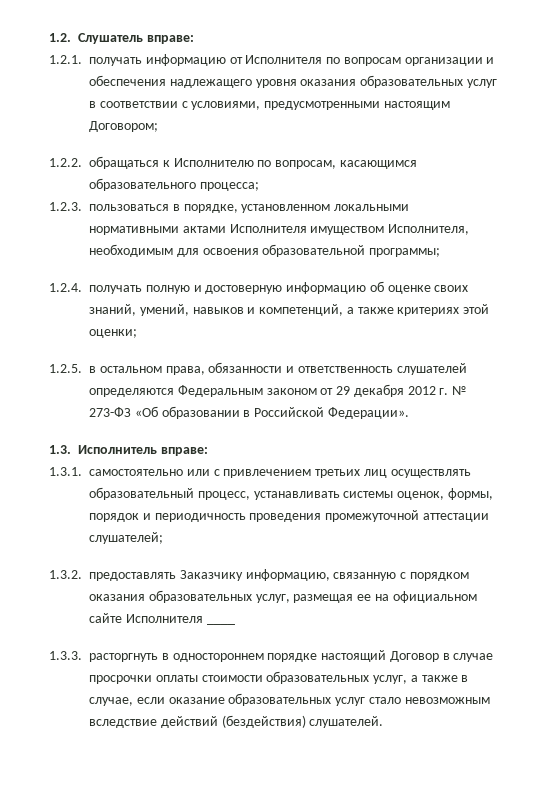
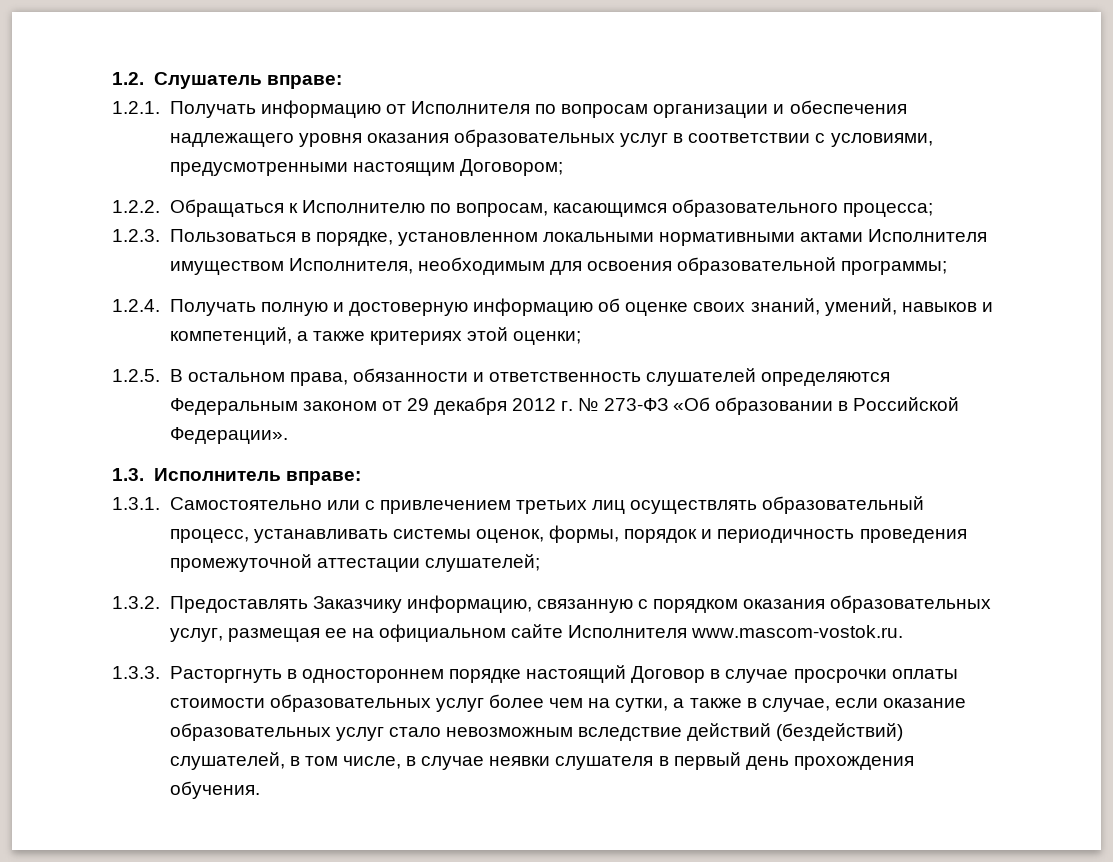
[89,57,142,66] получать -> [169,101,256,118] Получать
[89,156,159,169] обращаться -> [169,199,284,217] Обращаться
[89,204,169,211] пользоваться -> [169,229,296,242] Пользоваться
[89,285,142,294] получать -> [169,299,256,316] Получать
[89,366,96,373] в -> [169,369,183,382] В
[89,469,183,476] самостоятельно -> [169,497,322,510] Самостоятельно
[89,572,176,581] предоставлять -> [169,596,308,613] Предоставлять
[206,623,235,625] ____ -> [691,625,904,638] www.mascom-vostok.ru.
[89,653,158,662] расторгнуть -> [169,666,282,683] Расторгнуть
[373,675,408,684] услуг, -> [435,694,669,712] услуг более чем на сутки,
[221,715,384,728] (бездействия) слушателей. -> [776,723,904,741] [169,752,914,770] [169,781,260,799] (бездействий) слушателей, в том числе, в случае неявки слушателя в первый день прохождения обучения.

